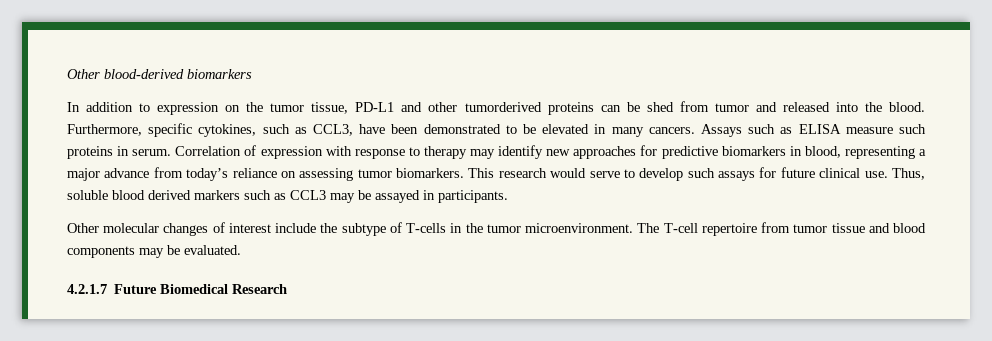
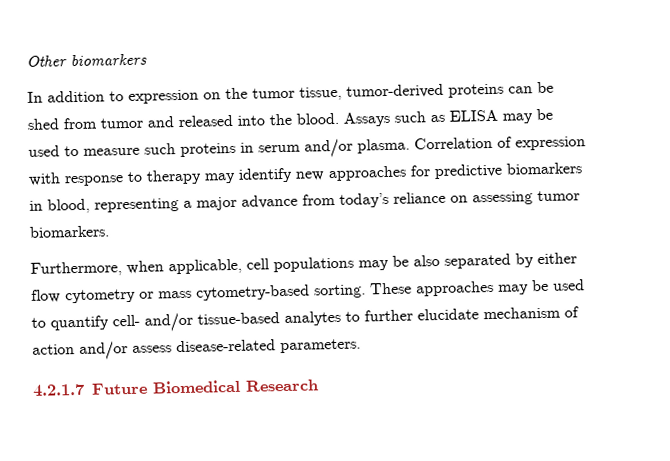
[67,69,184,79] Other blood-derived -> [26,55,67,67] Other
[355,102,542,112] PD-L1 and other tumorderived -> [346,83,444,99] tumor-derived
[67,123,841,137] Furthermore, specific cytokines, such as CCL3, have been demonstrated to be elevated in many cancers. Assays such as ELISA -> [343,108,553,127] [28,145,79,157] Assays such as ELISA may be used to
[132,149,172,156] serum. -> [258,138,410,158] serum and/or plasma.
[468,167,926,181] [67,190,508,203] [67,222,926,236] [67,245,241,258] This research would serve to develop such assays for future clinical use. Thus, soluble blood derived markers such as CCL3 may be assayed in participants. // Other molecular changes of interest include the subtype of T-cells in the tumor microenvironment. The T-cell repertoire from tumor tissue and blood components may be evaluated. -> [30,252,577,277] [31,279,585,304] [31,306,579,332] [32,338,361,360] // Furthermore, when applicable, cell populations may be also separated by either flow cytometry or mass cytometry-based sorting. These approaches may be used to quantify cell- and/or tissue-based analytes to further elucidate mechanism of action and/or assess disease-related parameters.

